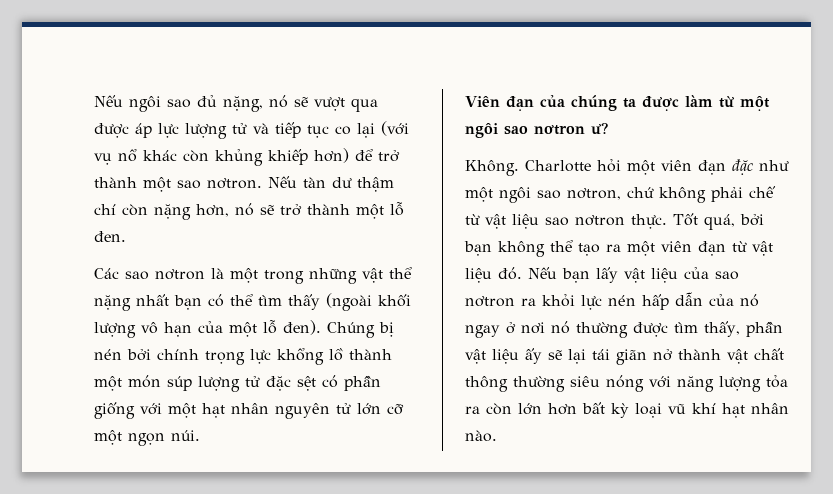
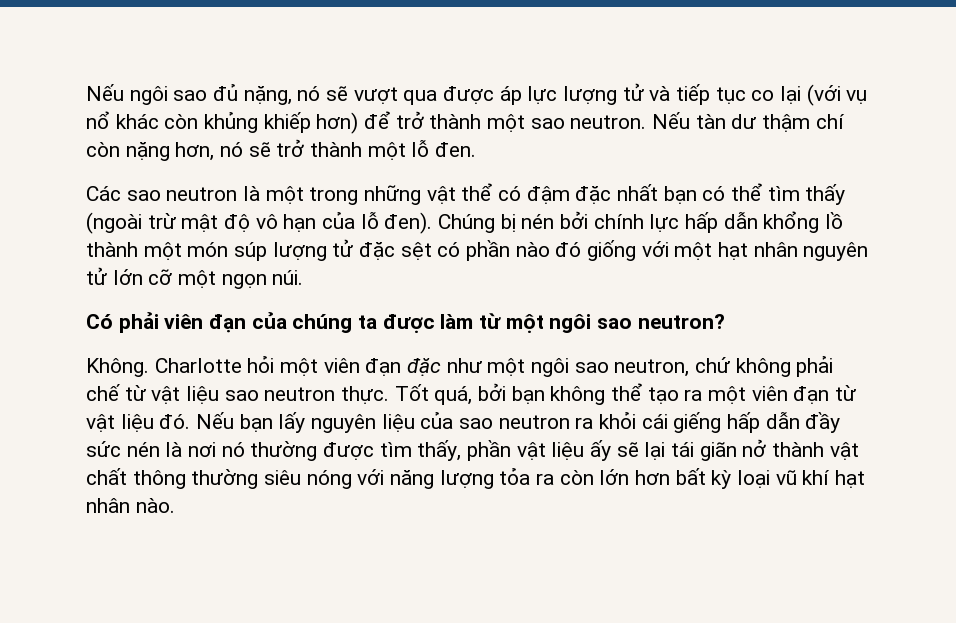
[207,178,262,189] nơtron. -> [570,115,647,129] neutron.
[155,269,205,280] nơtron -> [166,187,238,201] neutron
[94,295,131,311] nặng -> [498,186,612,204] có đậm đặc
[378,294,411,307] [94,322,136,338] khối lượng -> [147,213,251,232] trừ mật độ
[229,322,257,337] một -> (356, 220) none
[205,349,271,365] trọng lực -> [649,211,758,233] lực hấp dẫn
(381, 383) none -> [515,242,582,257] nào đó
[465,96,500,107] Viên -> [86,312,204,333] Có phải viên
[534,122,608,135] nơtron ư? -> [637,314,725,329] neutron?
[567,188,621,200] nơtron, -> [614,359,690,377] neutron,
[575,215,625,226] nơtron -> [264,387,336,401] neutron
[624,268,645,283] vật -> [311,414,377,433] nguyên
[465,296,515,307] nơtron -> [498,415,570,429] neutron
[581,292,759,310] [465,322,516,338] lực nén hấp dẫn của nó ngay ở -> [641,411,841,433] [86,441,183,457] cái giếng hấp dẫn đầy sức nén là

